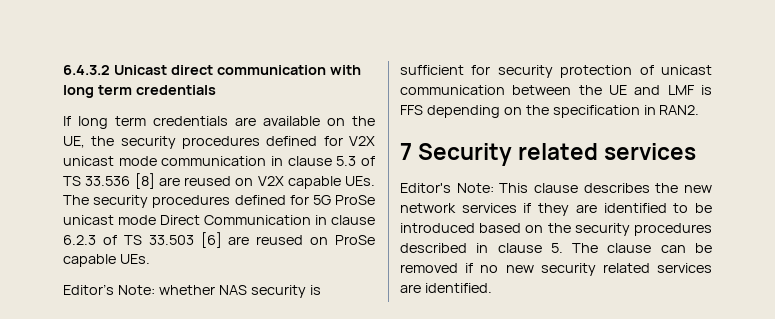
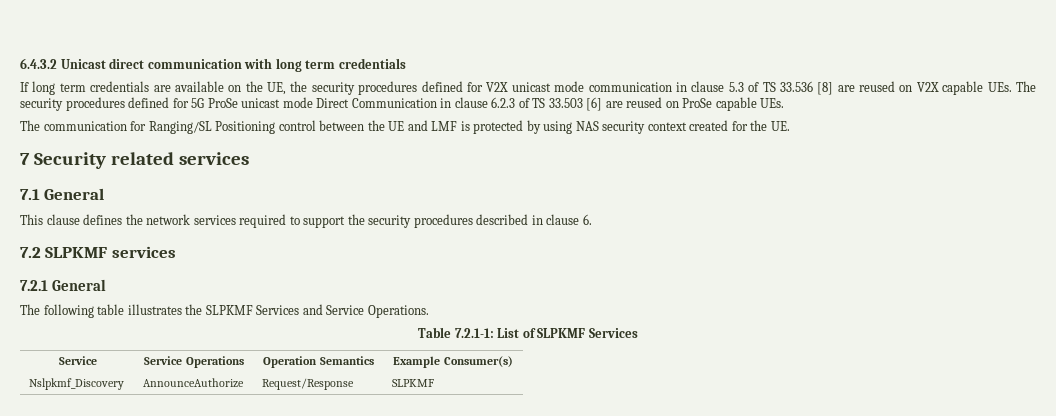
[63,284,321,298] [400,65,712,78] [400,85,505,95] Editor’s Note: whether NAS security is sufficient for security protection of unicast communication -> [20,120,316,134] The communication for Ranging/SL Positioning control
[400,105,700,118] [400,143,697,166] [400,183,712,193] [400,203,712,216] [400,223,544,233] FFS depending on the specification in RAN2. // 7 Security related services // Editor's Note: This clause describes the new network services if they are identified to be introduced based on -> [473,120,790,134] [20,152,249,169] [20,188,105,200] [20,214,346,228] protected by using NAS security context created for the UE. // 7 Security related services // 7.1 General // This clause defines the network services required to support
[550,243,712,253] [400,263,712,276] [400,283,492,293] 5. The clause can be removed if no new security related services are identified. -> [582,214,592,225] [20,246,176,258] [20,279,106,291] [20,304,429,318] [418,327,638,338] [58,356,97,365] [144,356,244,368] [263,356,374,368] [393,356,513,368] [29,378,125,390] [143,378,245,388] [262,378,355,390] [392,379,435,387] 6. // 7.2 SLPKMF services // 7.2.1 General // The following table illustrates the SLPKMF Services and Service Operations. // Table 7.2.1-1: List of SLPKMF Services // Service | Service Operations | Operation Semantics | Example Consumer(s) // Nslpkmf_Discovery | AnnounceAuthorize | Request/Response | SLPKMF

